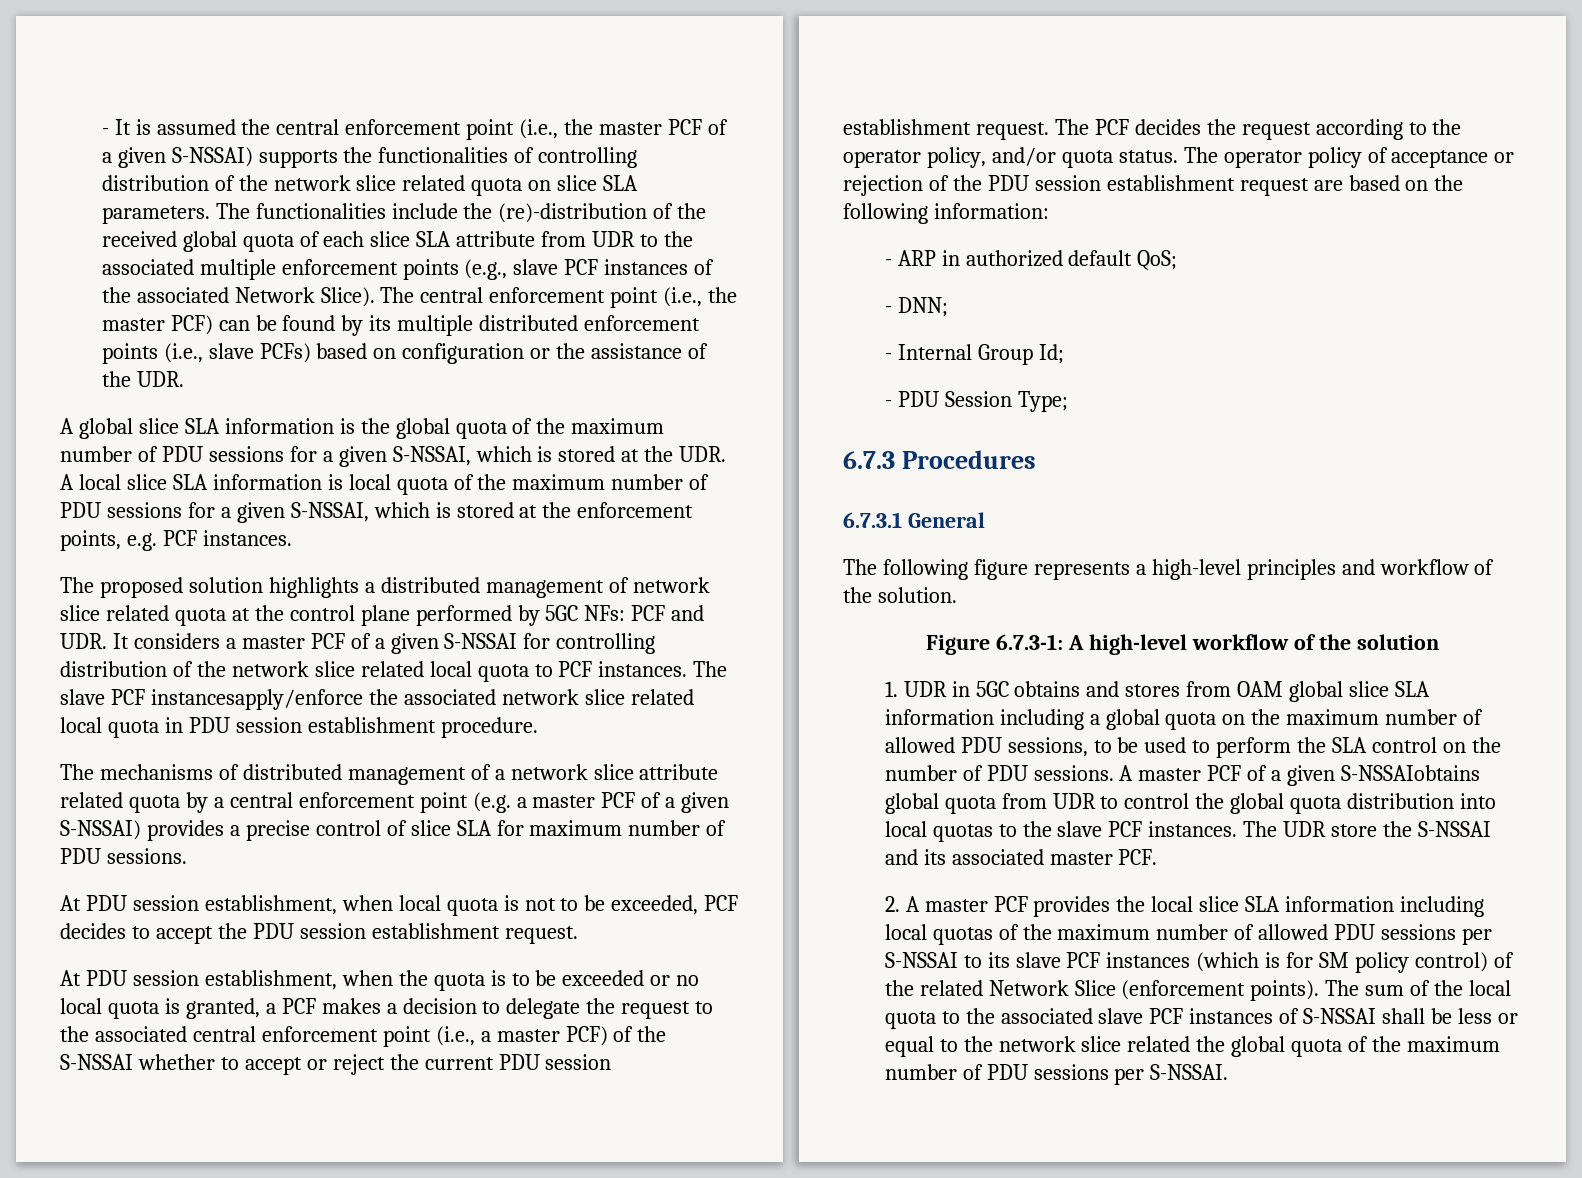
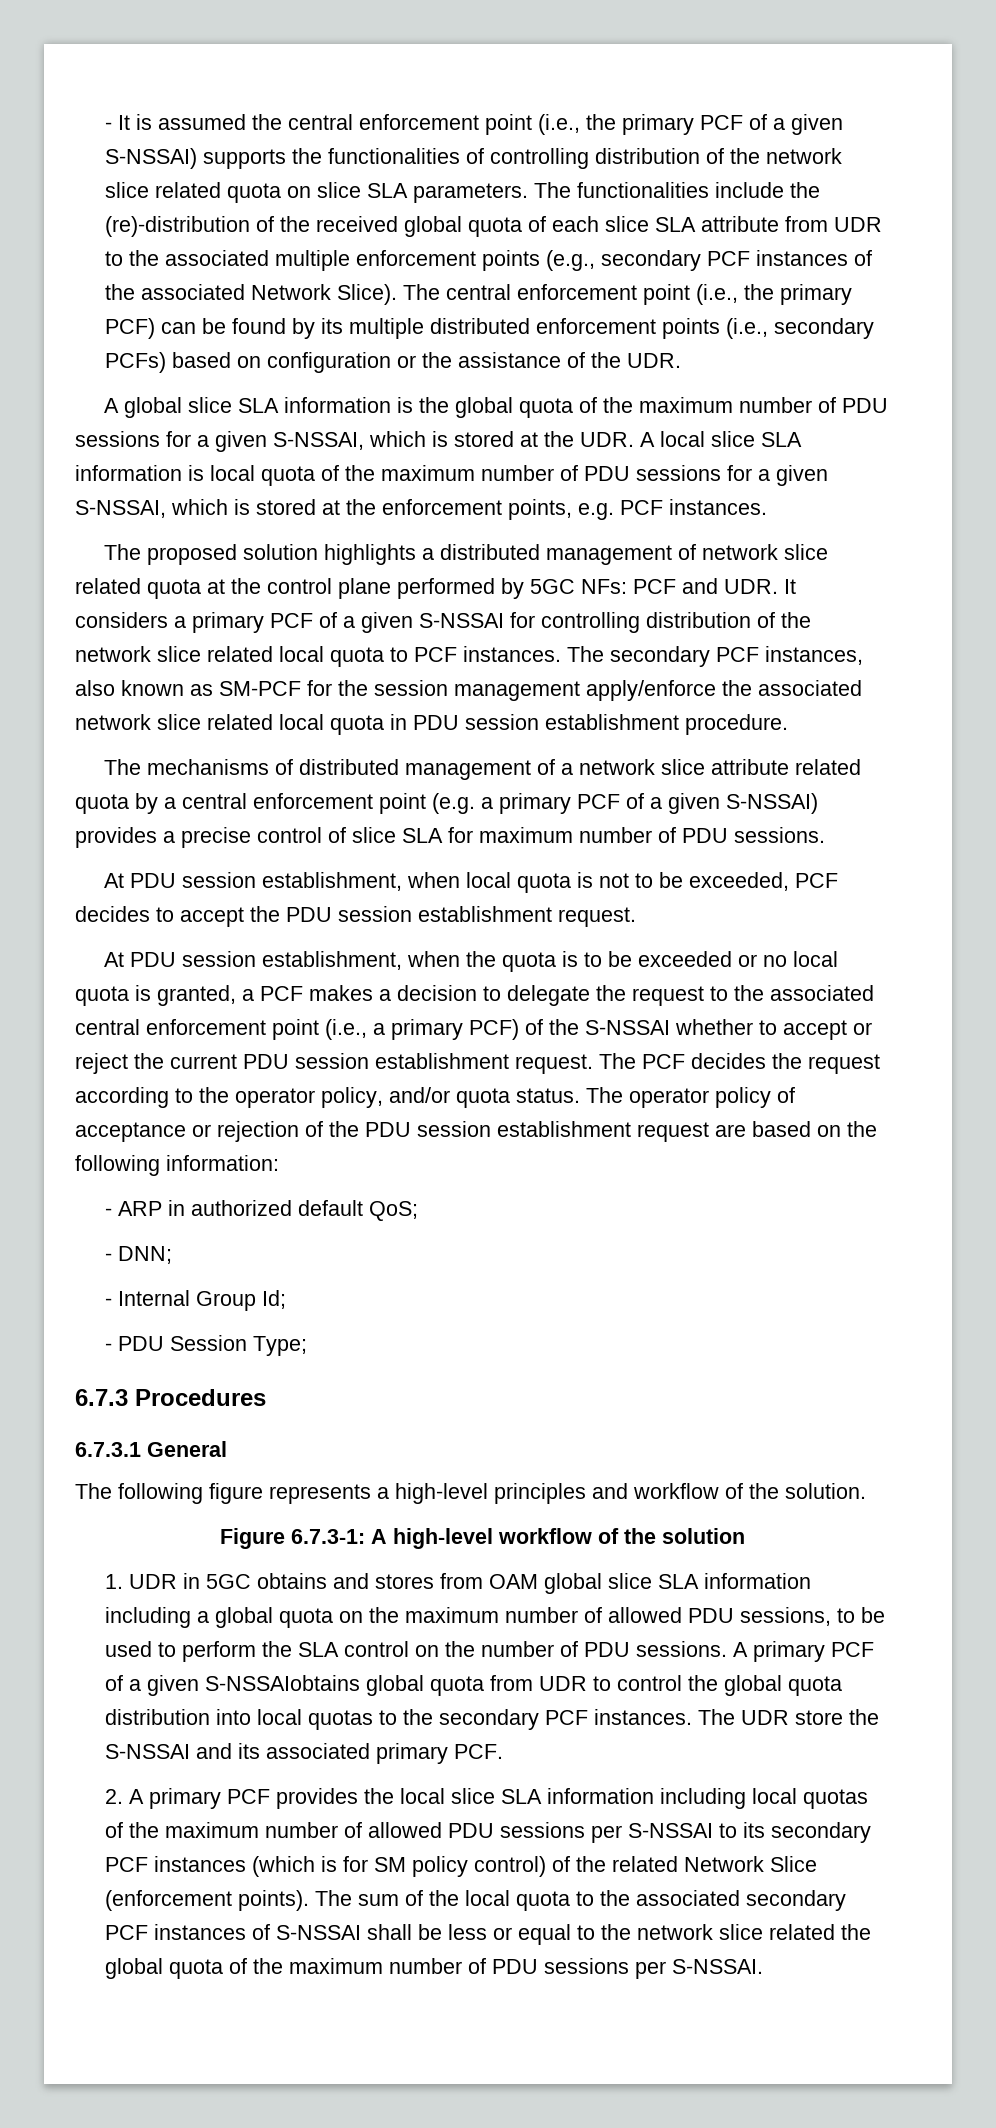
[599,122,663,135] master -> [621,114,694,135] primary
[513,259,559,275] slave -> [600,250,701,271] secondary
[101,318,165,331] master -> [779,284,852,305] primary
[208,343,254,359] slave -> [773,318,874,339] secondary
[241,636,305,649] master -> [192,612,264,633] primary
[60,689,363,710] slave PCF instancesapply/enforce -> [610,646,863,667] [75,680,716,701] secondary PCF instances, also known as SM-PCF for the session management apply/enforce
[532,795,596,808] master -> [499,793,571,814] primary
[496,1029,560,1042] master -> [391,1019,463,1040] primary
[1138,768,1202,781] master -> [752,1641,825,1662] primary
[1057,821,1103,837] slave -> [438,1709,539,1730] secondary
[1049,852,1113,865] master -> [375,1743,448,1764] primary
[924,899,988,912] master -> [148,1788,221,1809] primary
[1015,952,1061,968] slave -> [770,1822,871,1843] secondary
[1098,1008,1144,1024] slave -> [745,1890,846,1911] secondary

